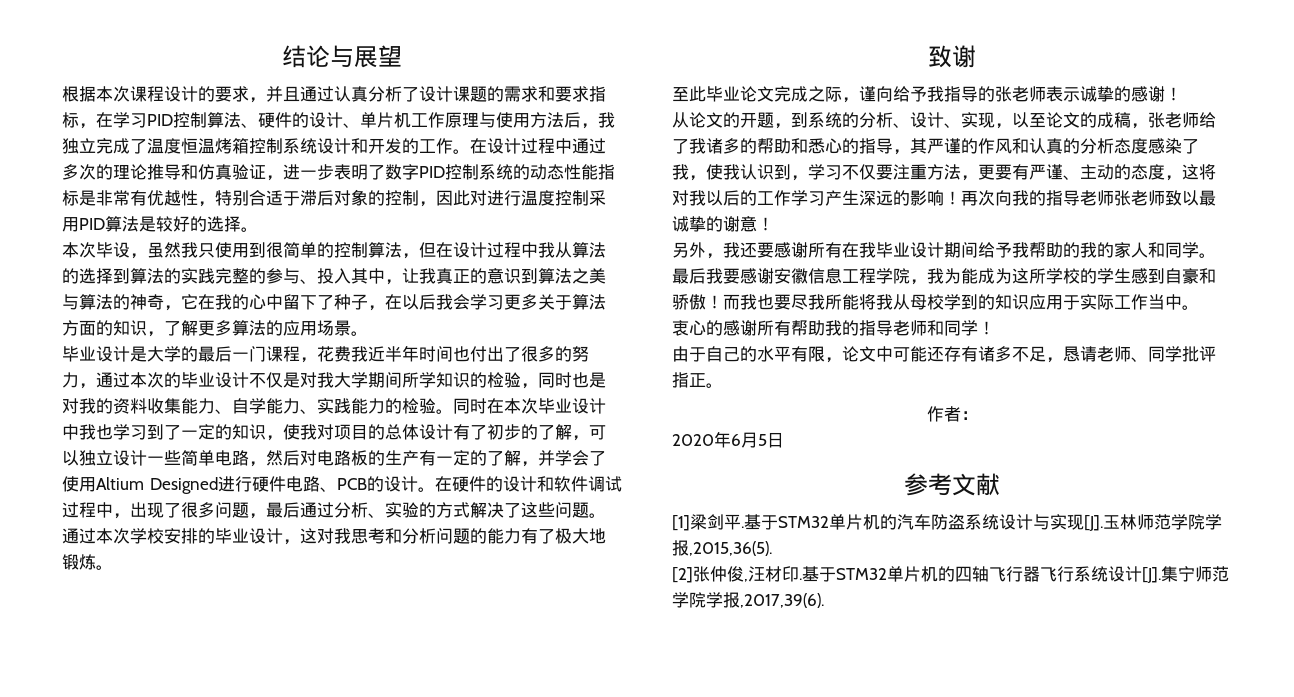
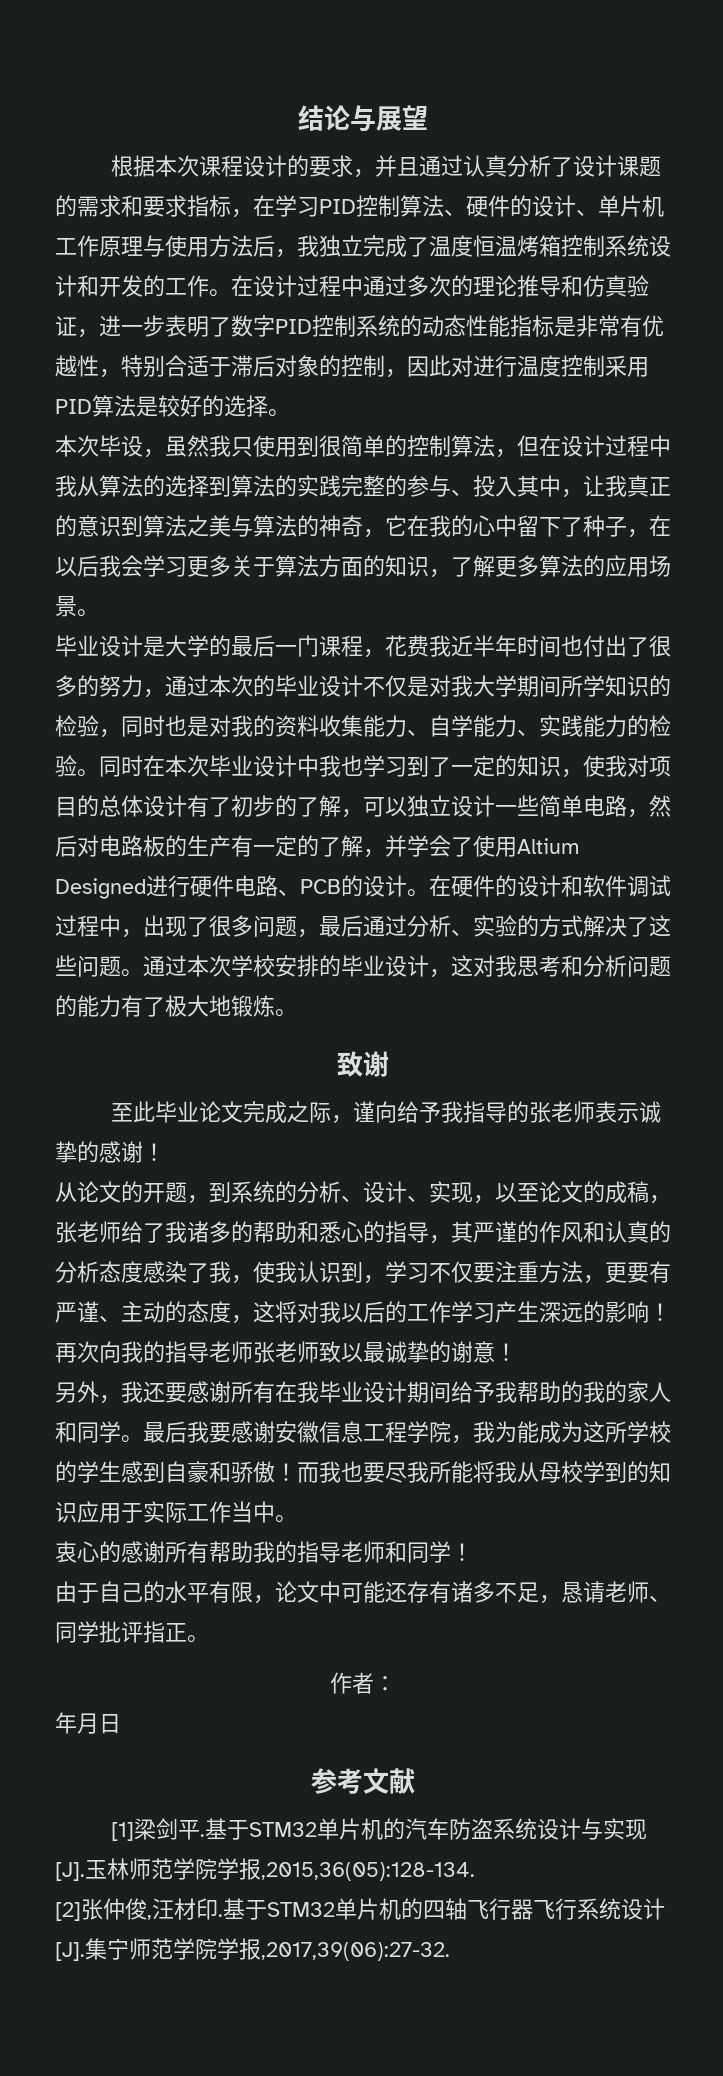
[672,431,767,448] 2020年6月5 -> [55,1712,99,1734] 年月
[689,541,772,556] ,2015,36(5). -> [261,1862,475,1881] ,2015,36(05):128-134.
[740,593,824,608] ,2017,39(6). -> [261,1942,450,1961] ,2017,39(06):27-32.

